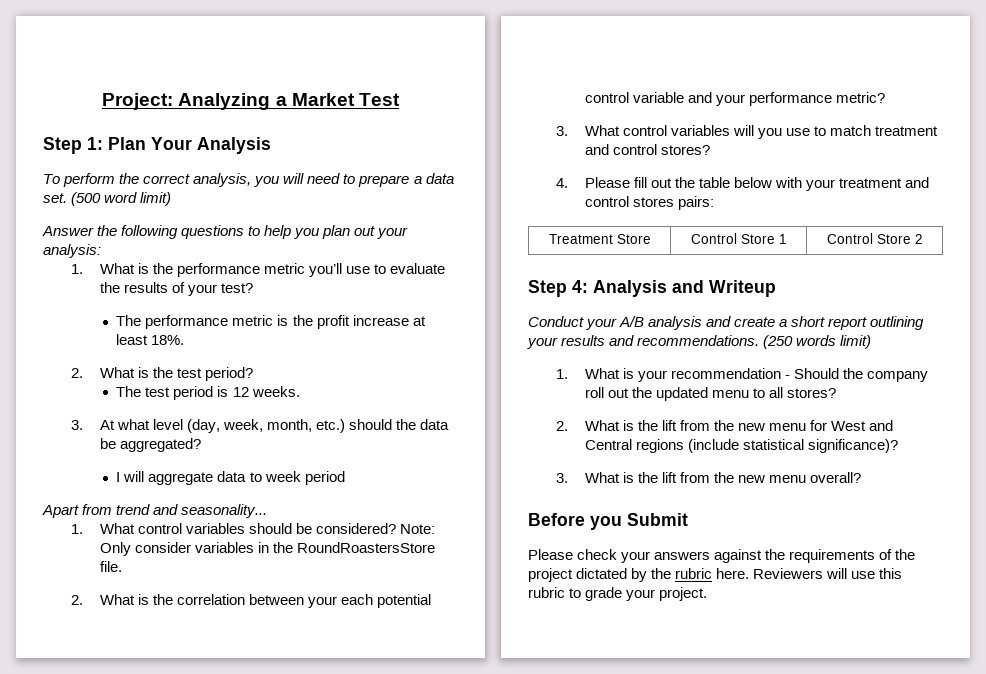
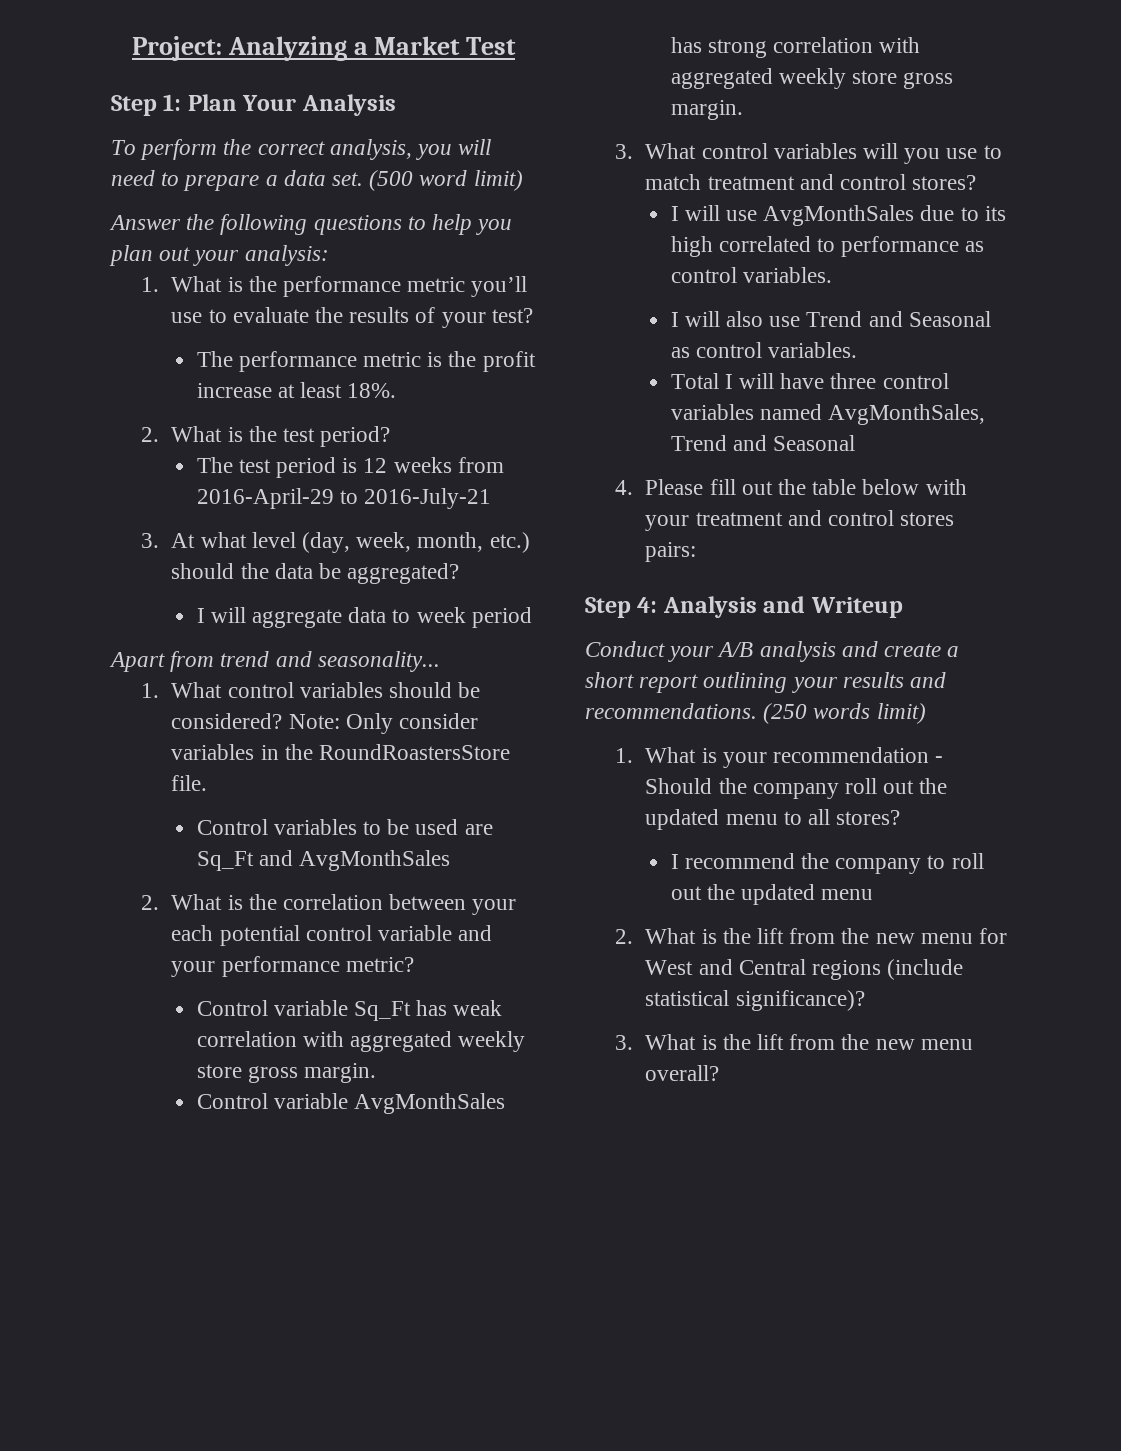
[251,386,300,397] weeks. -> [393,457,504,473] [196,488,492,509] weeks from 2016-April-29 to 2016-July-21
(122, 566) none -> [196,819,493,835] [196,850,451,871] // Control variables to be used are Sq_Ft and AvgMonthSales
(886, 97) none -> [196,1000,503,1021] [196,1031,526,1052] [196,1063,377,1083] [196,1093,506,1114] [670,37,921,58] [670,68,954,89] [670,100,743,120] // Control variable Sq_Ft has weak correlation with aggregated weekly store gross margin. // Control variable AvgMonthSales has strong correlation with aggregated weekly store gross margin.
(710, 150) none -> [670,205,1006,226] [670,236,985,257] [670,267,832,283] [670,311,991,327] [670,342,858,358] [670,373,949,389] [670,404,986,425] [670,435,856,451] // I will use AvgMonthSales due to its high correlated to performance as control variables. // I will also use Trend and Seasonal as control variables. // Total I will have three control variables named AvgMonthSales, Trend and Seasonal
[548,234,651,244] [690,233,787,244] [826,233,923,244] // Treatment Store | Control Store 1 | Control Store 2 -> (697, 552) none
(837, 393) none -> [670,853,984,874] [670,884,874,905] // I recommend the company to roll out the updated menu
[528,513,688,530] [528,549,916,563] [528,568,903,582] [528,587,708,601] // Before you Submit // Please check your answers against the requirements of the project dictated by the rubric here. Reviewers will use this rubric to grade your project. -> (720, 1073) none

